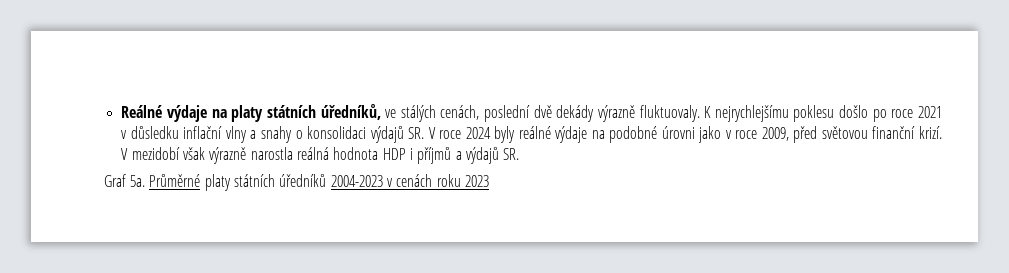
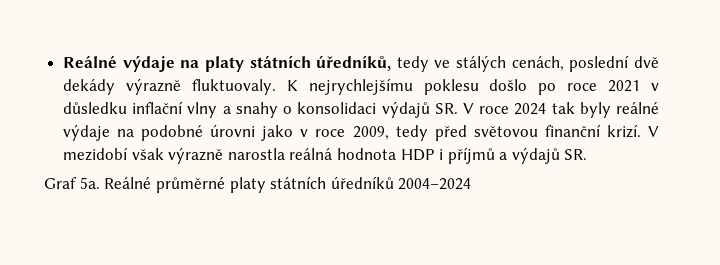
(381, 112) none -> [396,56,429,72] tedy
(491, 133) none -> [551,102,575,114] tak
(789, 134) none -> [395,125,428,141] tedy
[149,174,201,187] Průměrné -> [104,177,226,193] Reálné průměrné
[330,174,489,187] 2004-2023 v cenách roku 2023 -> [398,178,472,190] 2004–2024

